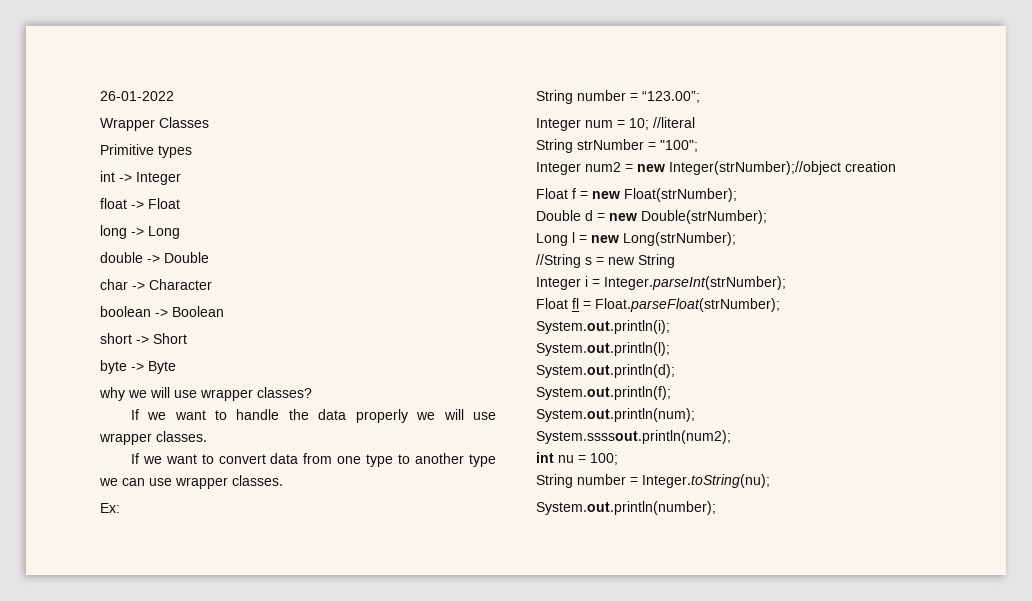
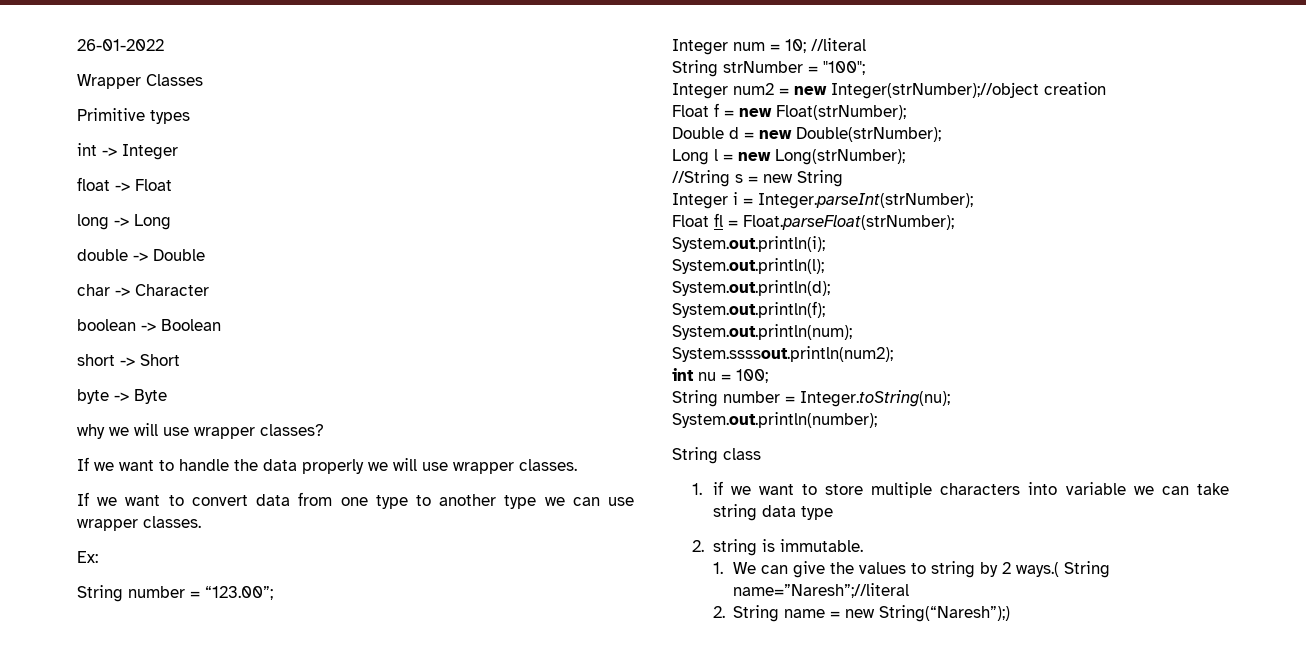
(716, 508) none -> [672,447,761,464] [692,481,1229,498] [712,504,833,521] [692,539,863,556] [712,561,1110,578] [732,583,909,598] [712,605,1011,622] // String class // 1. if we want to store multiple characters into variable we can take string data type // 2. string is immutable. // 1. We can give the values to string by 2 ways.( String name=”Naresh”;//literal // 2. String name = new String(“Naresh”);)

